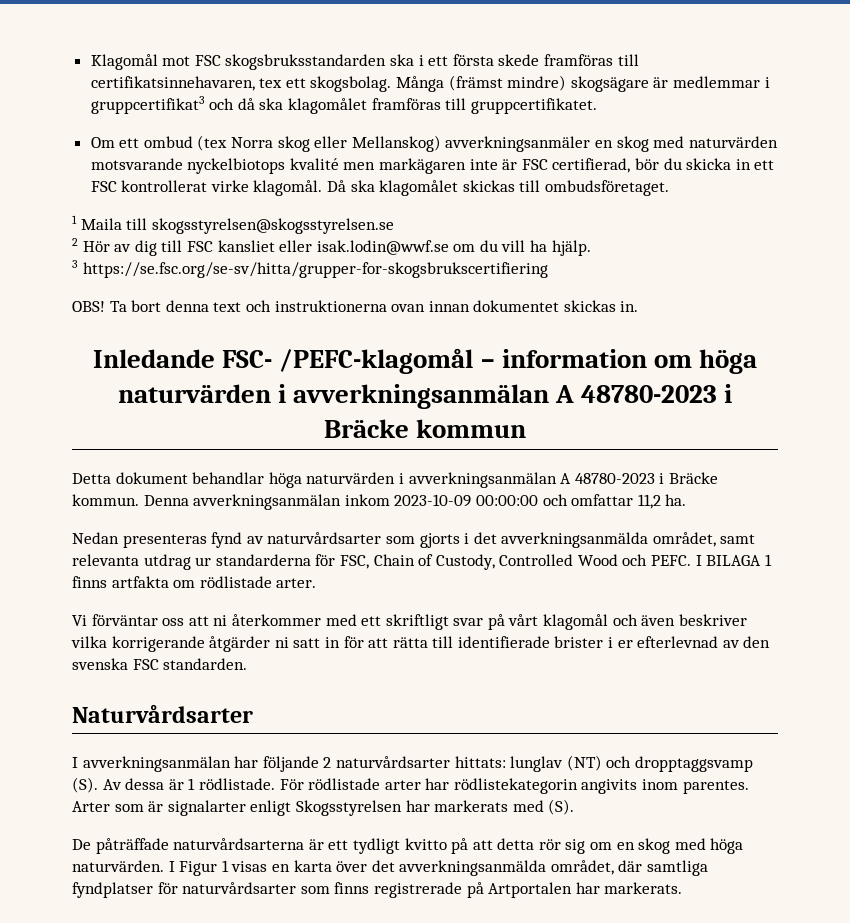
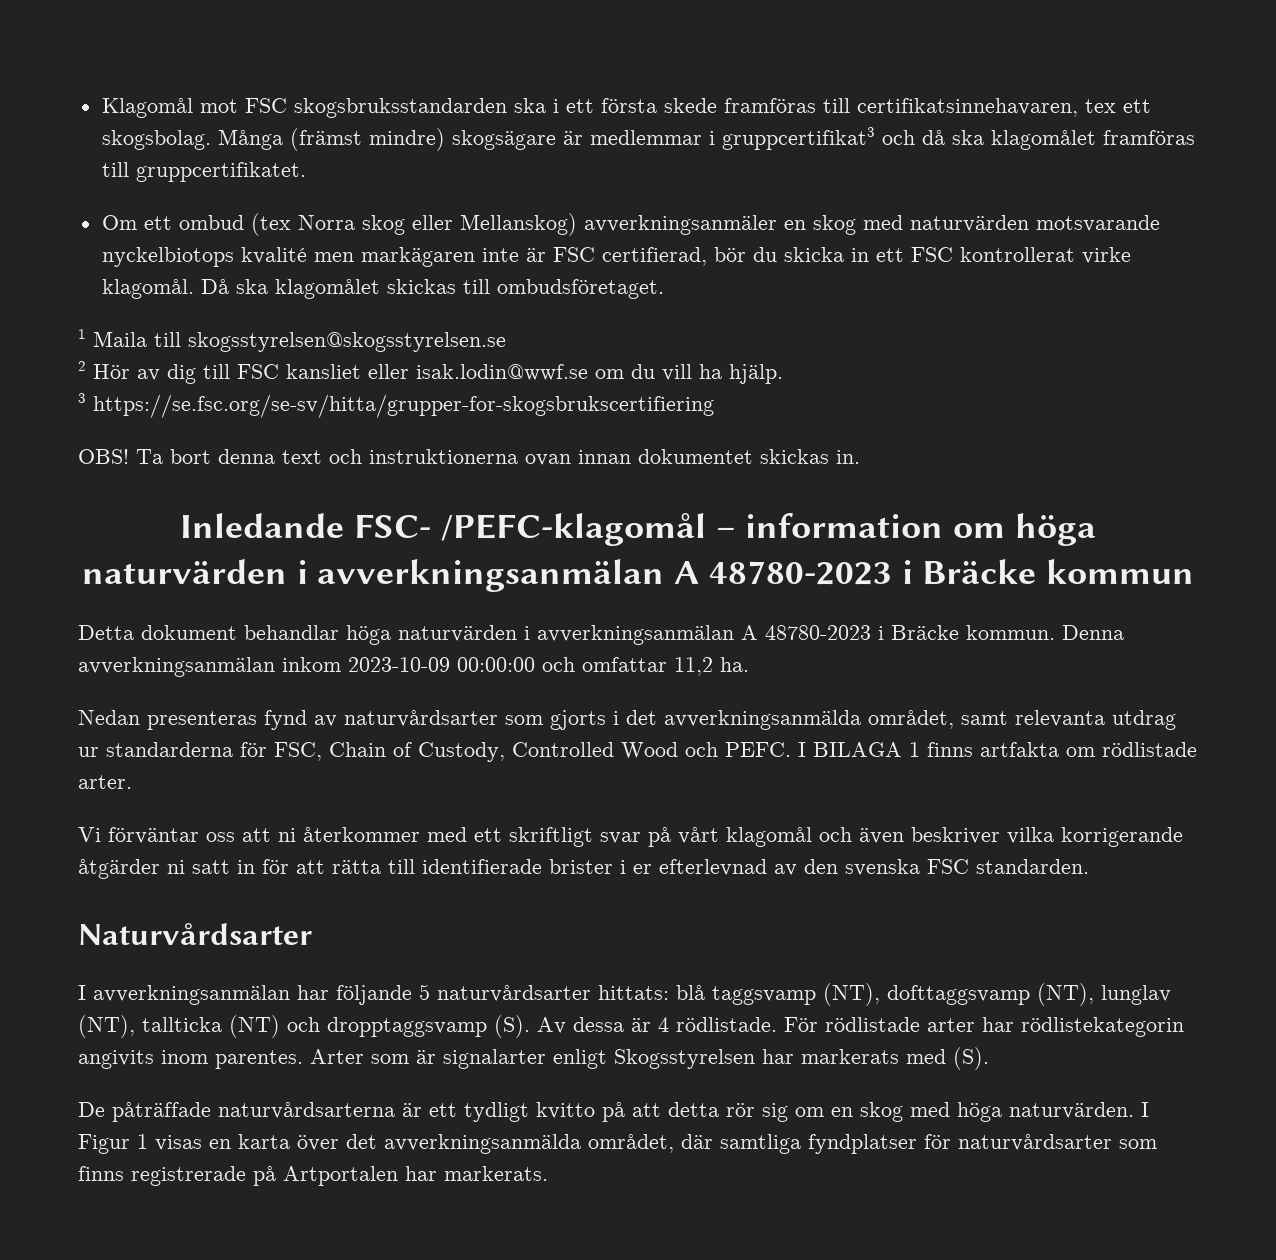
[323,757,332,768] 2 -> [419,984,430,1000] 5
[510,756,564,772] lunglav -> [676,983,1171,1006] [78,1015,222,1038] blå taggsvamp (NT), dofttaggsvamp (NT), lunglav (NT), tallticka
[188,778,196,790] 1 -> [658,1017,669,1032] 4

